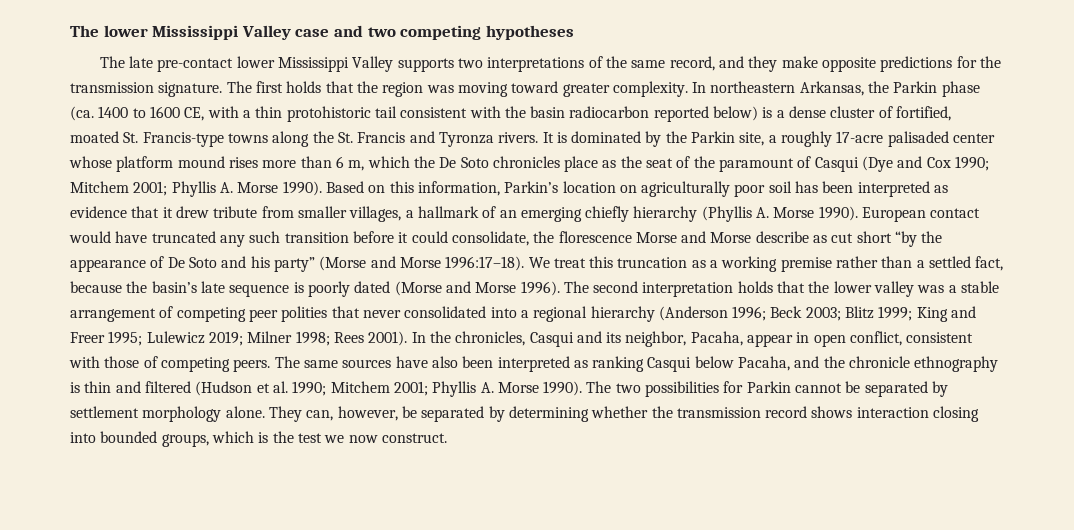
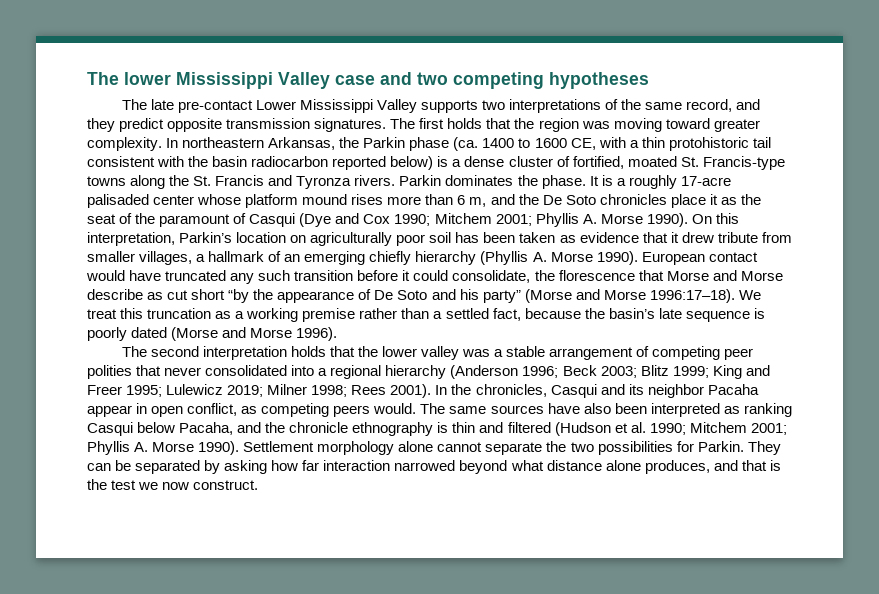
[236,56,275,68] lower -> [255,100,296,110] Lower
[781,56,1001,72] [70,82,223,97] make opposite predictions for the transmission signature. -> [119,118,387,132] predict opposite transmission signatures.
[542,131,765,147] It is dominated by the Parkin site, -> [399,175,613,189] Parkin dominates the phase. It is
[367,156,410,168] which -> [490,194,515,205] and
(599, 164) none -> [709,194,718,205] it
[325,181,500,196] Based on this information, -> [691,213,739,224] [87,232,175,246] On this interpretation,
[857,181,930,197] interpreted -> [519,232,556,243] taken
(632, 237) none -> [638,270,664,281] that
(560, 288) none -> (338, 334) //
[625,331,743,347] neighbor, Pacaha, -> [647,384,759,398] neighbor Pacaha
[906,332,974,343] [69,356,271,372] consistent with those of competing peers. -> [241,403,417,417] as competing peers would.
[586,381,949,397] [70,406,980,422] [70,431,254,447] The two possibilities for Parkin cannot be separated by settlement morphology alone. They can, however, be separated by determining whether the transmission record shows interaction closing into bounded groups, which -> [243,441,781,455] [87,460,767,474] Settlement morphology alone cannot separate the two possibilities for Parkin. They can be separated by asking how far interaction narrowed beyond what distance alone produces, and that

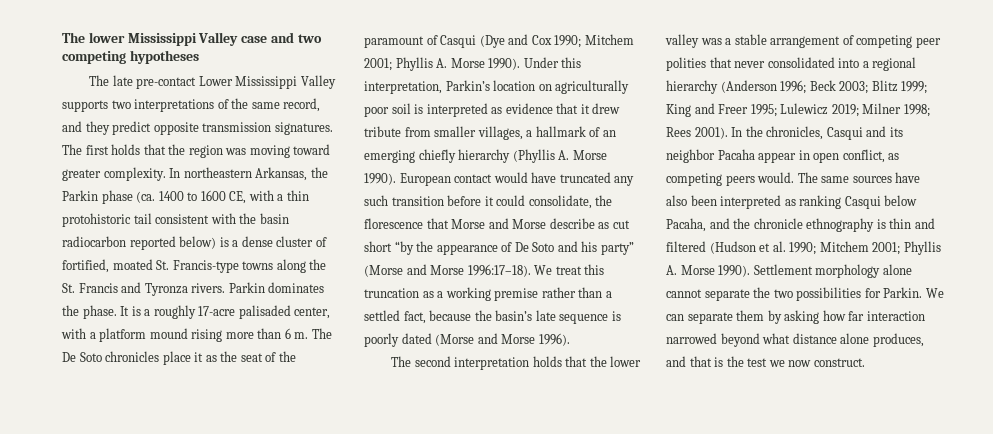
[153,194,242,205] center whose -> [294,307,331,319] [61,328,96,339] center, with a
[351,194,384,205] rises -> [191,329,223,342] rising
[469,194,539,207] m, and the -> [294,328,332,339] m. The
[691,214,712,224] On -> [523,57,559,68] Under
[455,232,556,243] has been taken -> [414,103,488,117] is interpreted
[747,441,781,455] [87,460,201,474] They can be separated -> [925,288,944,298] [666,310,765,324] We can separate them

